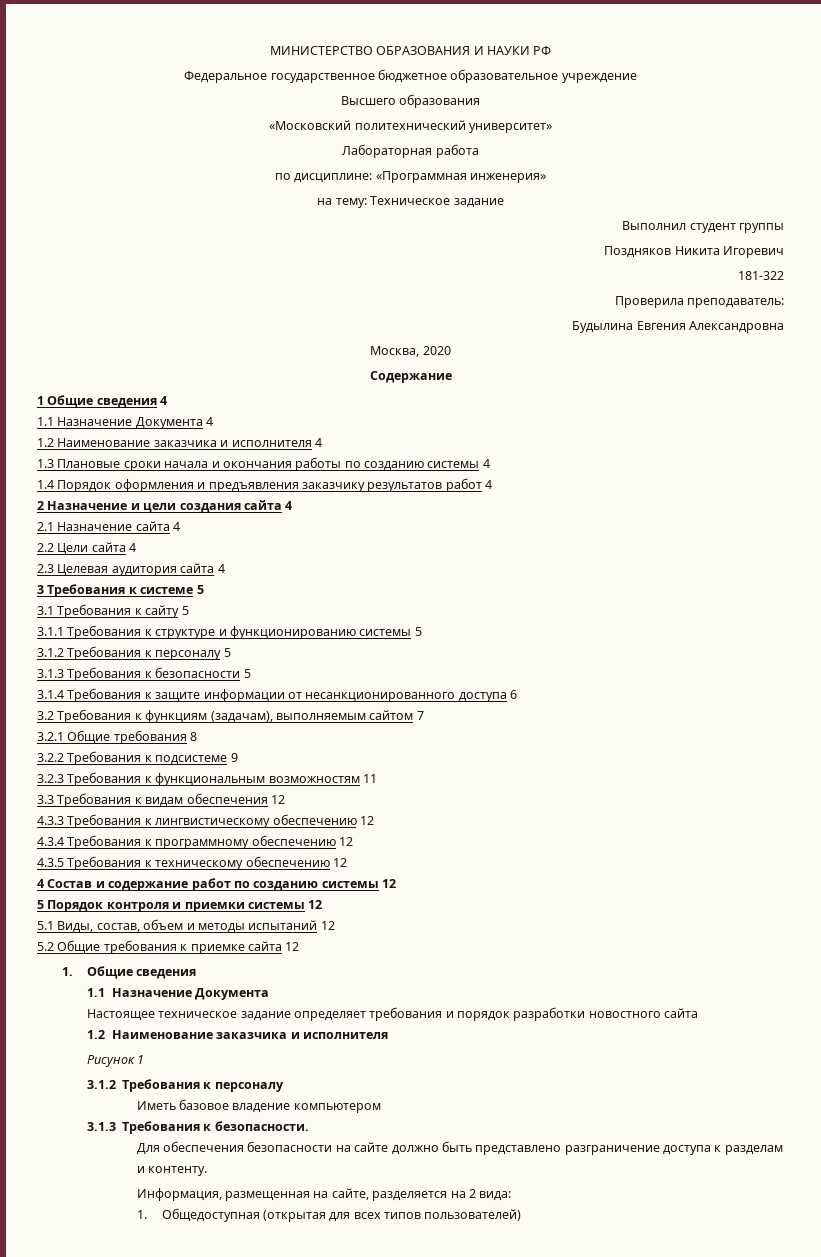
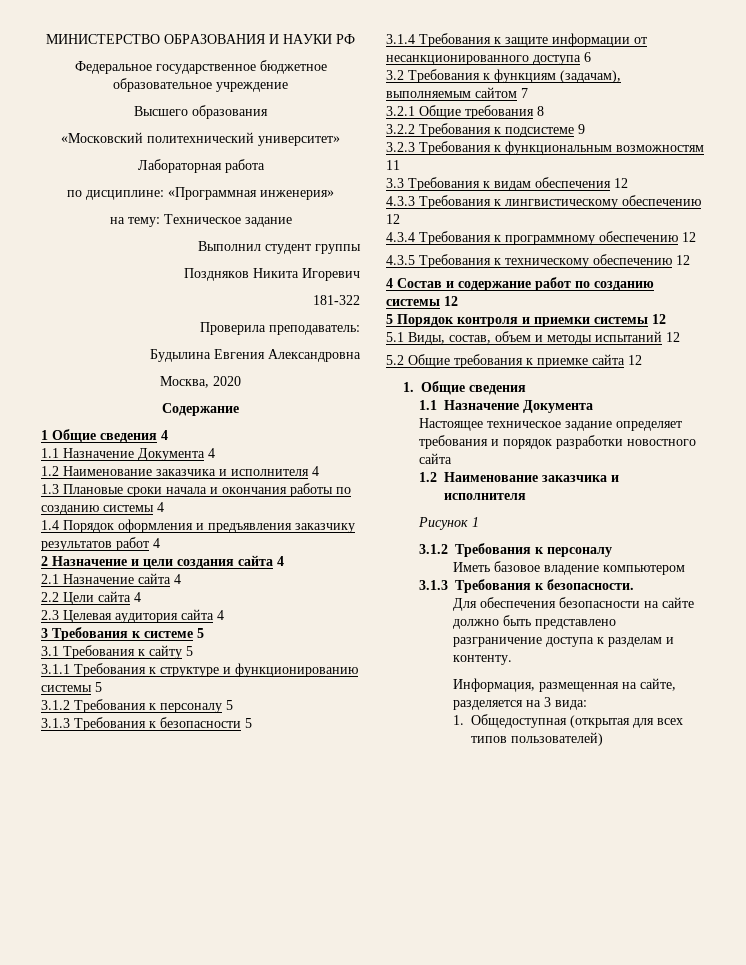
[468,1189,476,1198] 2 -> [543,697,551,707] 3

